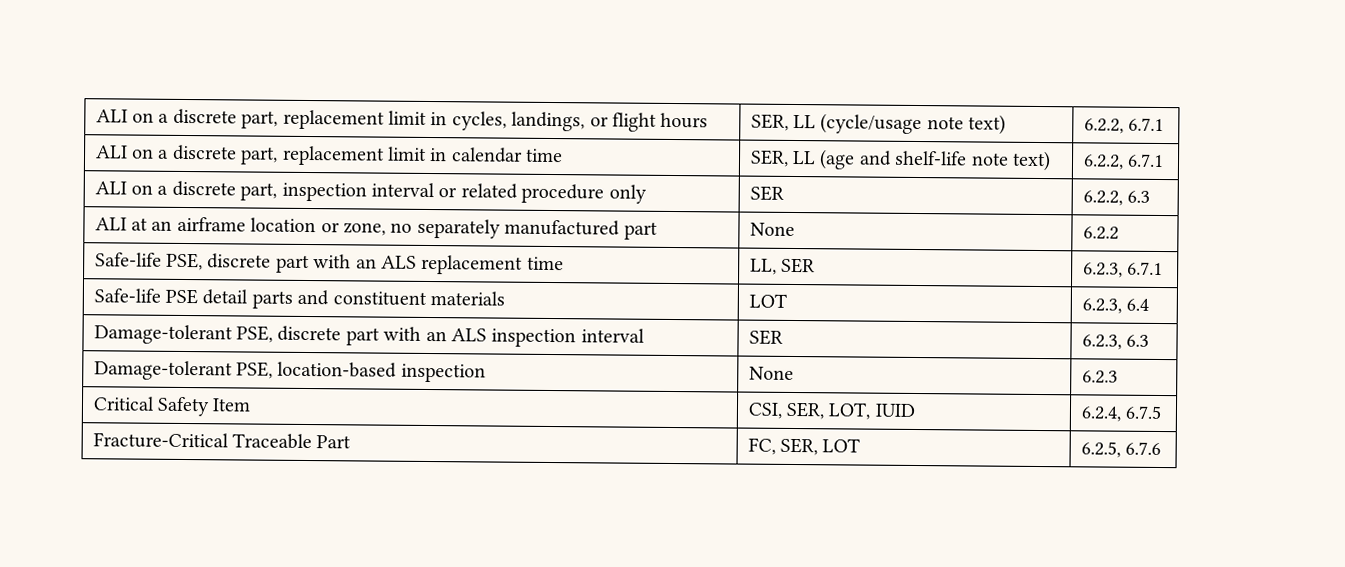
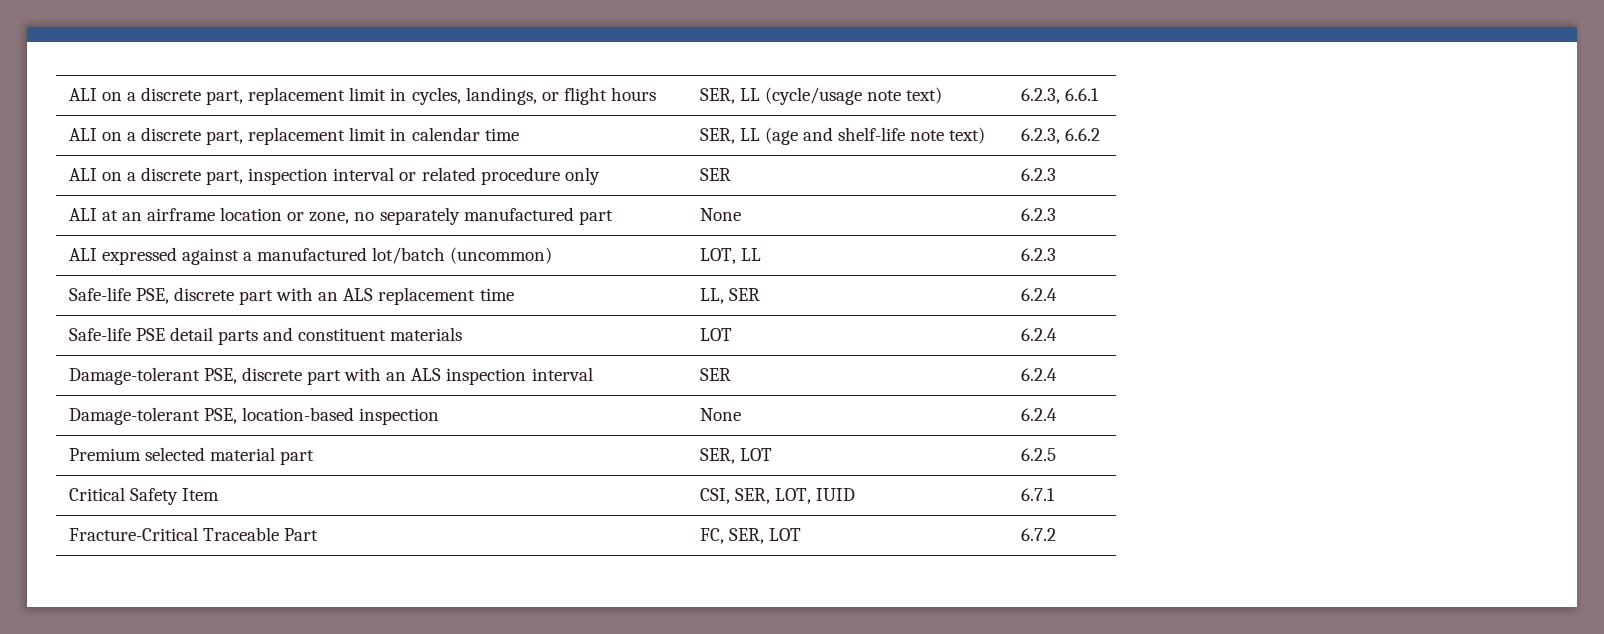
[1083,117,1165,134] 6.2.2, 6.7.1 -> [1020,88,1099,104] 6.2.3, 6.6.1
[1082,153,1165,170] 6.2.2, 6.7.1 -> [1020,128,1100,144] 6.2.3, 6.6.2
[1082,190,1151,206] 6.2.2, 6.3 -> [1020,168,1056,181] 6.2.3
[1082,226,1119,240] 6.2.2 -> [1020,208,1056,221] [68,247,553,265] [699,248,761,264] [1020,248,1056,261] 6.2.3 // ALI expressed against a manufactured lot/batch (uncommon) | LOT, LL | 6.2.3
[1082,261,1164,278] 6.2.3, 6.7.1 -> [1020,288,1057,301] 6.2.4
[1081,298,1150,314] 6.2.3, 6.4 -> [1020,328,1057,341] 6.2.4
[1081,334,1150,350] 6.2.3, 6.3 -> [1020,368,1057,381] 6.2.4
[1081,370,1118,384] 6.2.3 -> [1020,408,1057,421] [68,447,314,465] [699,448,772,464] [1020,448,1056,461] 6.2.4 // Premium selected material part | SER, LOT | 6.2.5
[1080,405,1163,422] 6.2.4, 6.7.5 -> [1020,488,1055,501] 6.7.1
[1080,441,1162,458] 6.2.5, 6.7.6 -> [1020,528,1056,541] 6.7.2

